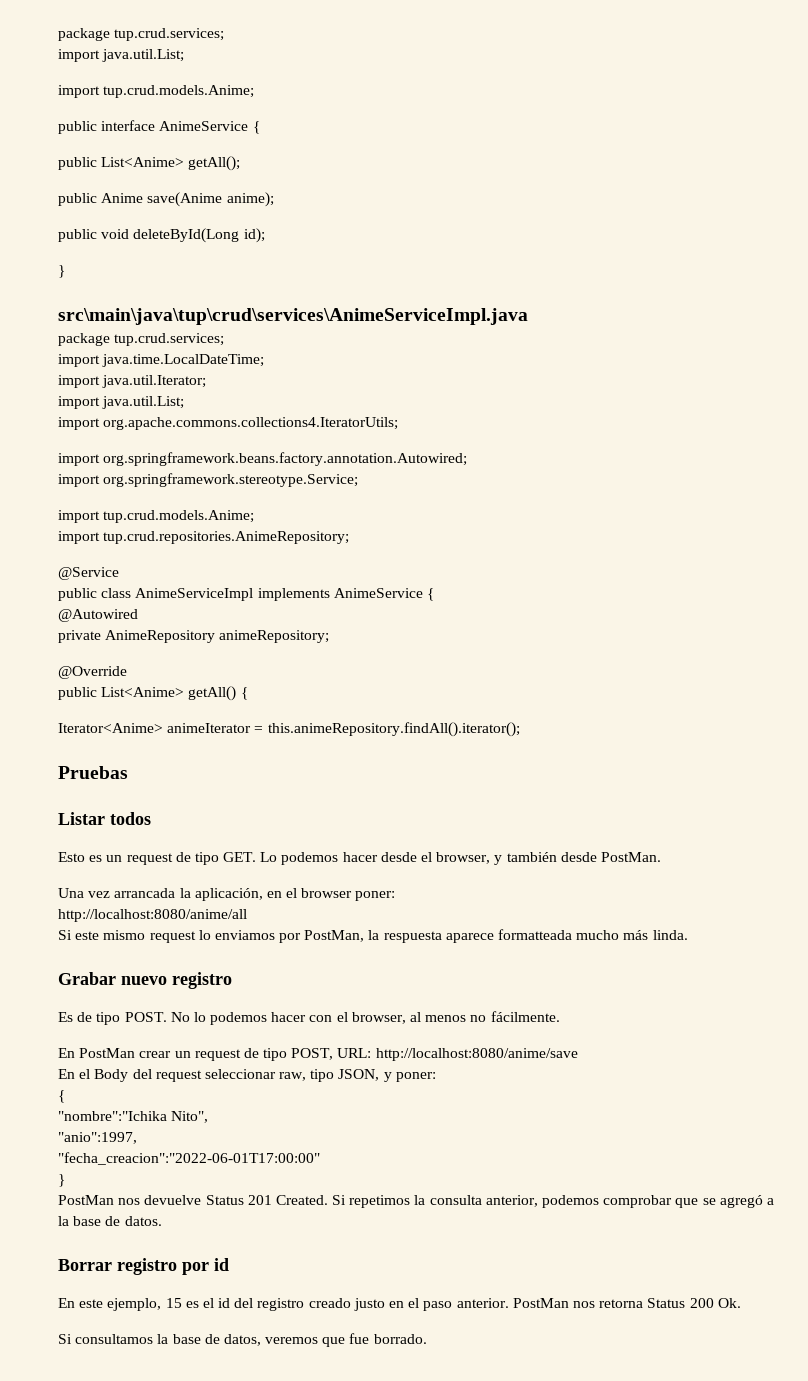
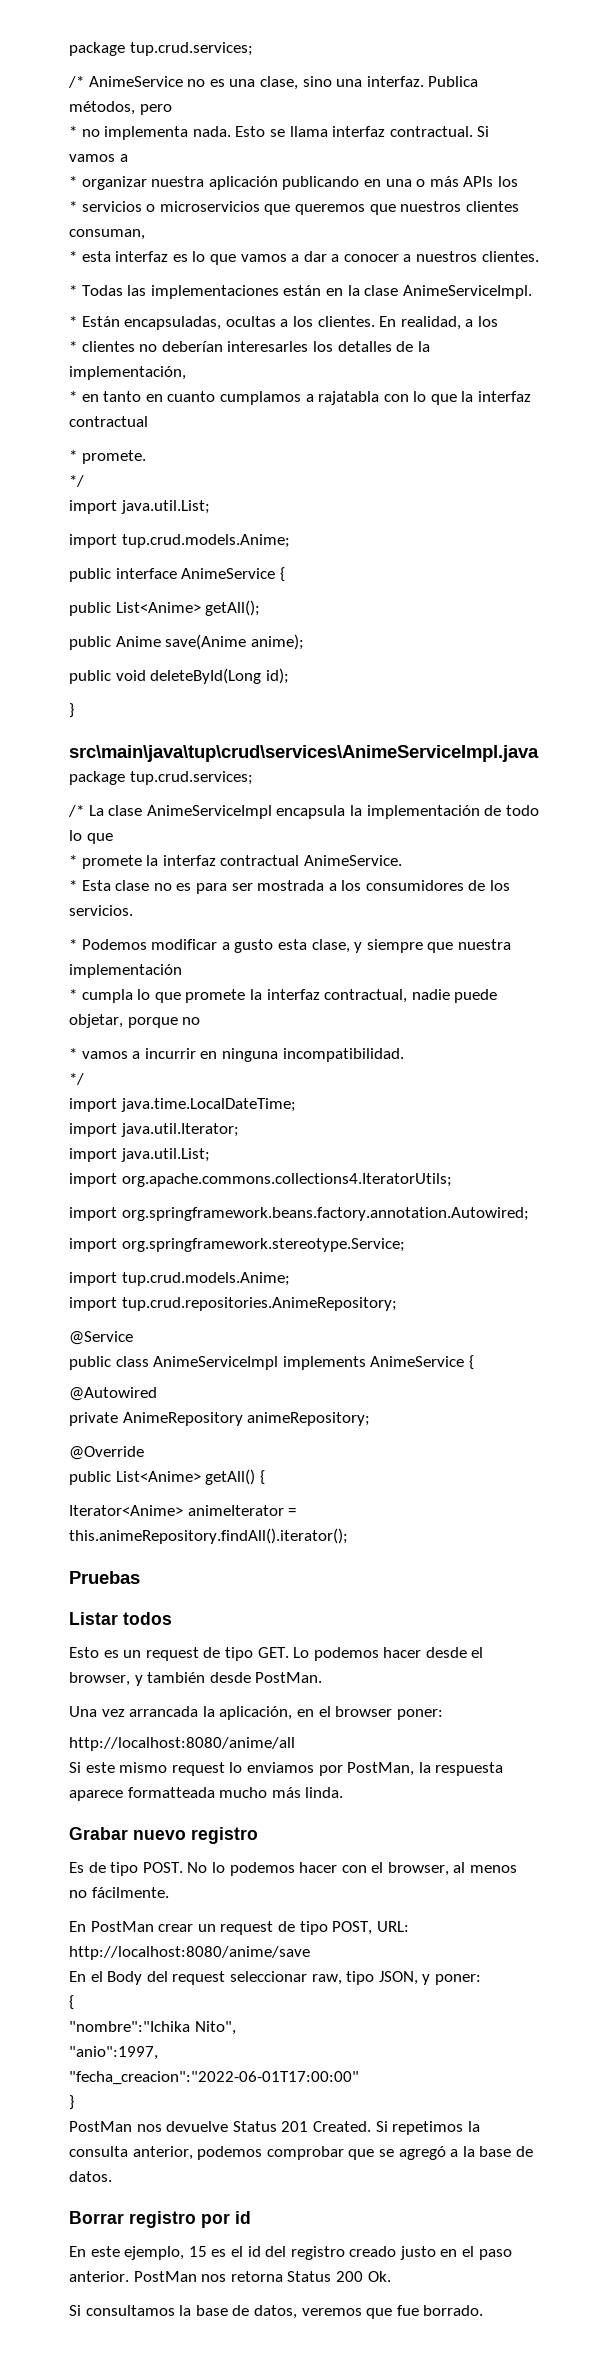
[58,28,225,41] package tup.crud.services; -> [69,42,253,56] [68,76,479,90] [69,101,172,115] [69,126,490,140] [69,154,128,162] [69,176,518,190] [69,201,519,215] [69,229,145,240] [69,251,539,265] [69,285,532,299] [69,316,498,330] [69,341,430,352] [69,366,186,380] [69,391,532,405] [69,416,148,427] [69,450,146,464] [69,475,84,487] package tup.crud.services; // /* AnimeService no es una clase, sino una interfaz. Publica métodos, pero // * no implementa nada. Esto se llama interfaz contractual. Si vamos a // * organizar nuestra aplicación publicando en una o más APIs los // * servicios o microservicios que queremos que nuestros clientes consuman, // * esta interfaz es lo que vamos a dar a conocer a nuestros clientes. // * Todas las implementaciones están en la clase AnimeServiceImpl. // * Están encapsuladas, ocultas a los clientes. En realidad, a los // * clientes no deberían interesarles los detalles de la implementación, // * en tanto en cuanto cumplamos a rajatabla con lo que la interfaz contractual // * promete. // */
(225, 339) none -> [68,805,539,819] [69,830,113,844] [69,855,402,869] [69,880,511,894] [69,905,133,916] [69,939,511,953] [69,964,182,978] [69,989,498,1003] [69,1014,201,1028] [69,1048,404,1062] [69,1073,84,1085] // /* La clase AnimeServiceImpl encapsula la implementación de todo lo que // * promete la interfaz contractual AnimeService. // * Esta clase no es para ser mostrada a los consumidores de los servicios. // * Podemos modificar a gusto esta clase, y siempre que nuestra implementación // * cumpla lo que promete la interfaz contractual, nadie puede objetar, porque no // * vamos a incurrir en ninguna incompatibilidad. // */

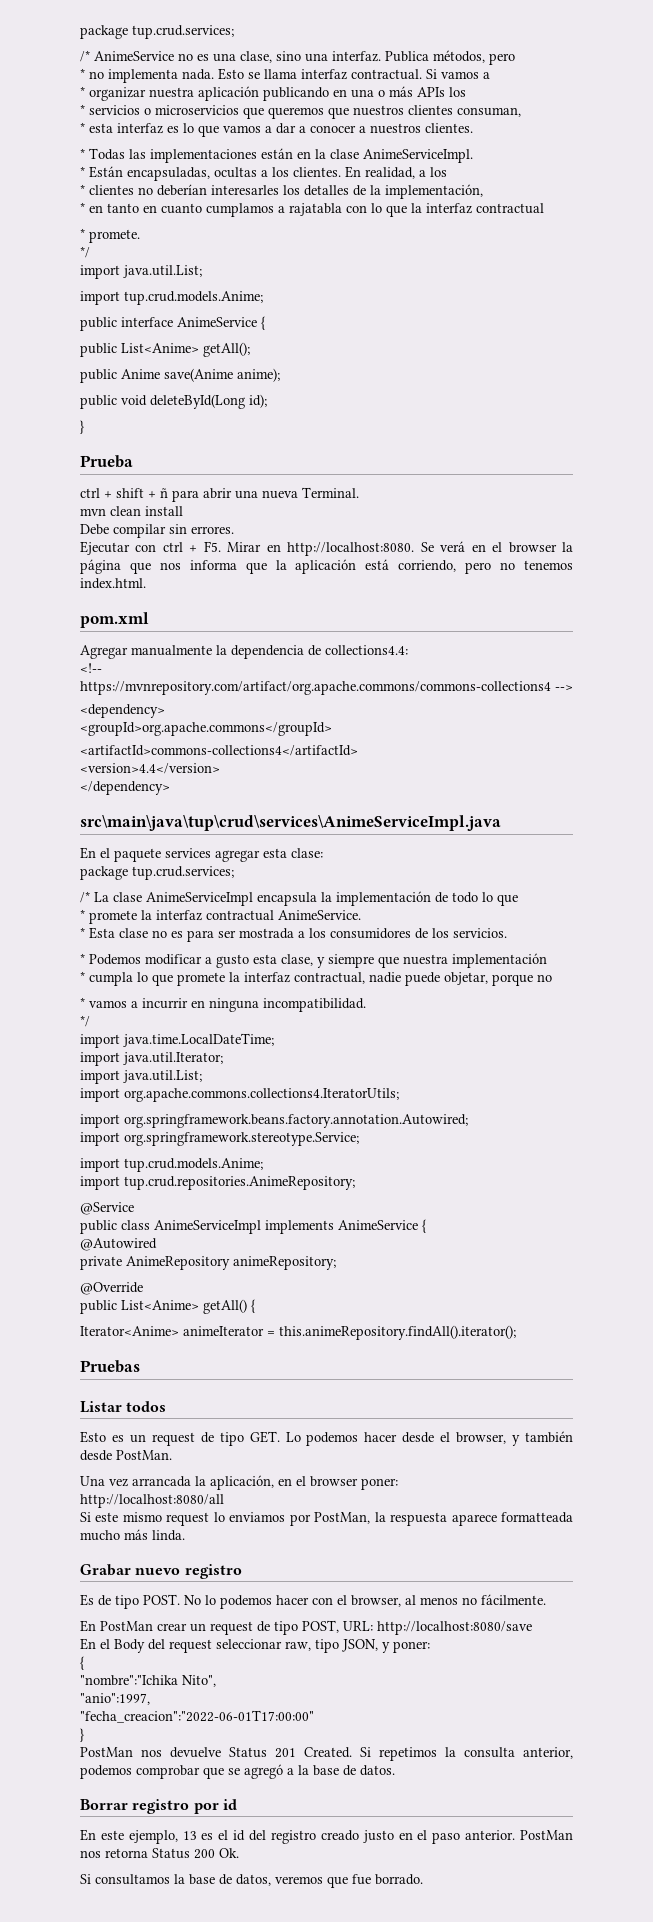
[69,745,539,762] src\main\java\tup\crud\services\AnimeServiceImpl.java -> [80,455,133,468] [80,487,359,502] [80,506,183,516] [80,524,234,538] [80,541,573,556] [80,559,574,574] [80,578,146,589] [80,612,149,628] [80,645,408,659] [80,663,102,673] [80,681,573,695] [80,704,165,718] [80,722,332,736] [80,745,358,756] [80,763,220,774] [80,781,170,795] [80,815,501,831] [80,847,323,862] Prueba // ctrl + shift + ñ para abrir una nueva Terminal. // mvn clean install // Debe compilar sin errores. // Ejecutar con ctrl + F5. Mirar en http://localhost:8080. Se verá en el browser la página que nos informa que la aplicación está corriendo, pero no tenemos index.html. // pom.xml // Agregar manualmente la dependencia de collections4.4: // <!-- https://mvnrepository.com/artifact/org.apache.commons/commons-collections4 --> // <dependency> // <groupId>org.apache.commons</groupId> // <artifactId>commons-collections4</artifactId> // <version>4.4</version> // </dependency> // src\main\java\tup\crud\services\AnimeServiceImpl.java // En el paquete services agregar esta clase:
[69,1737,295,1751] http://localhost:8080/anime/all -> [80,1494,224,1508] http://localhost:8080/all
[69,1946,310,1960] http://localhost:8080/anime/save -> [377,1621,532,1635] http://localhost:8080/save
[188,2246,207,2257] 15 -> [182,1831,197,1840] 13

